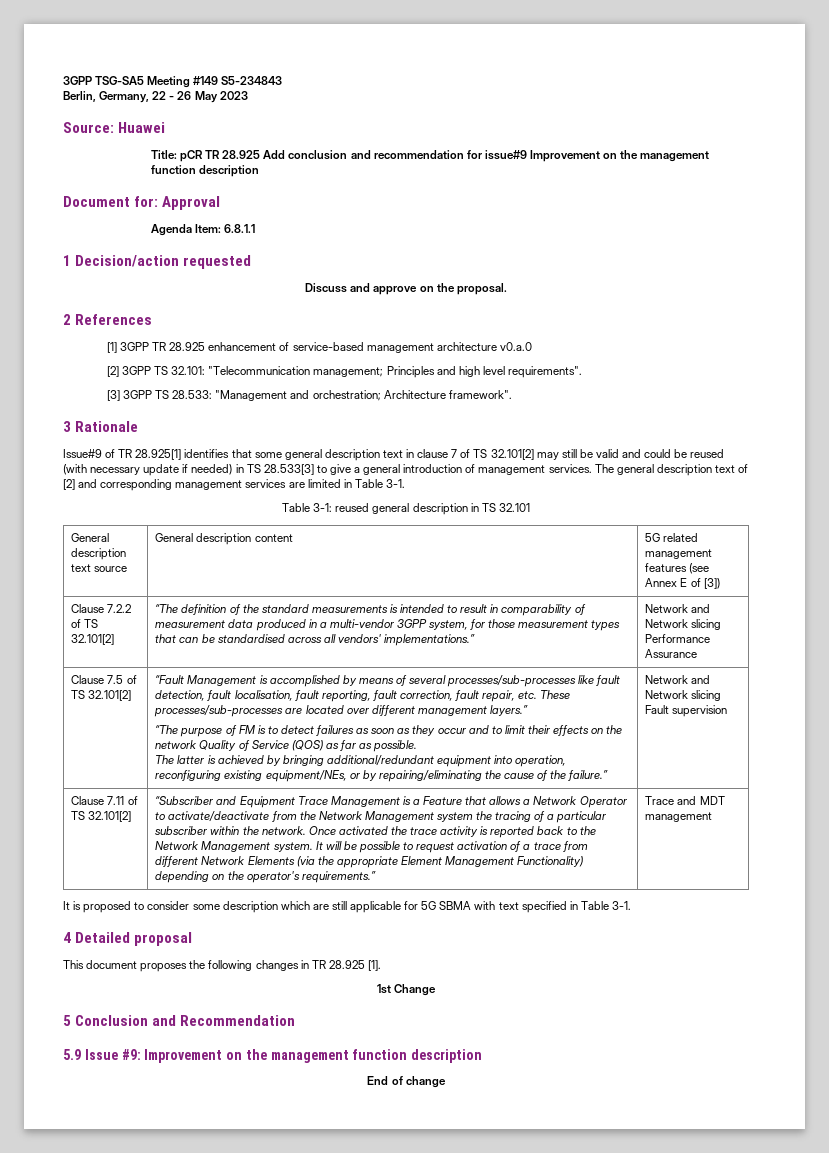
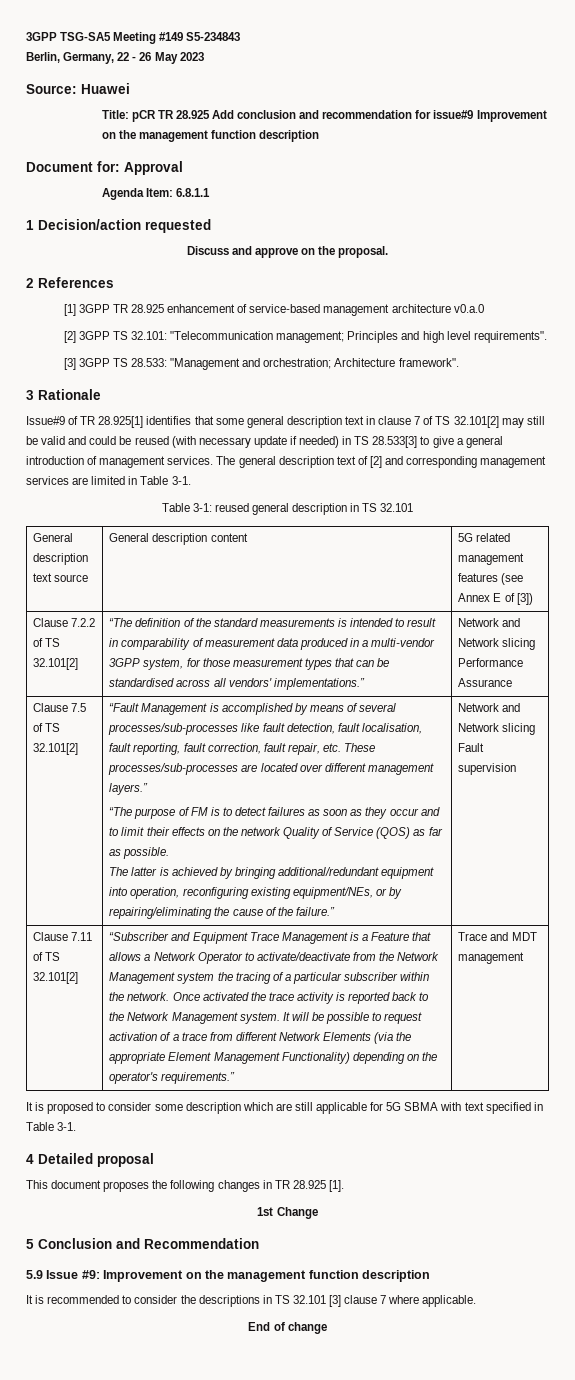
(483, 1056) none -> [26,1295,477,1307] // It is recommended to consider the descriptions in TS 32.101 [3] clause 7 where applicable.

